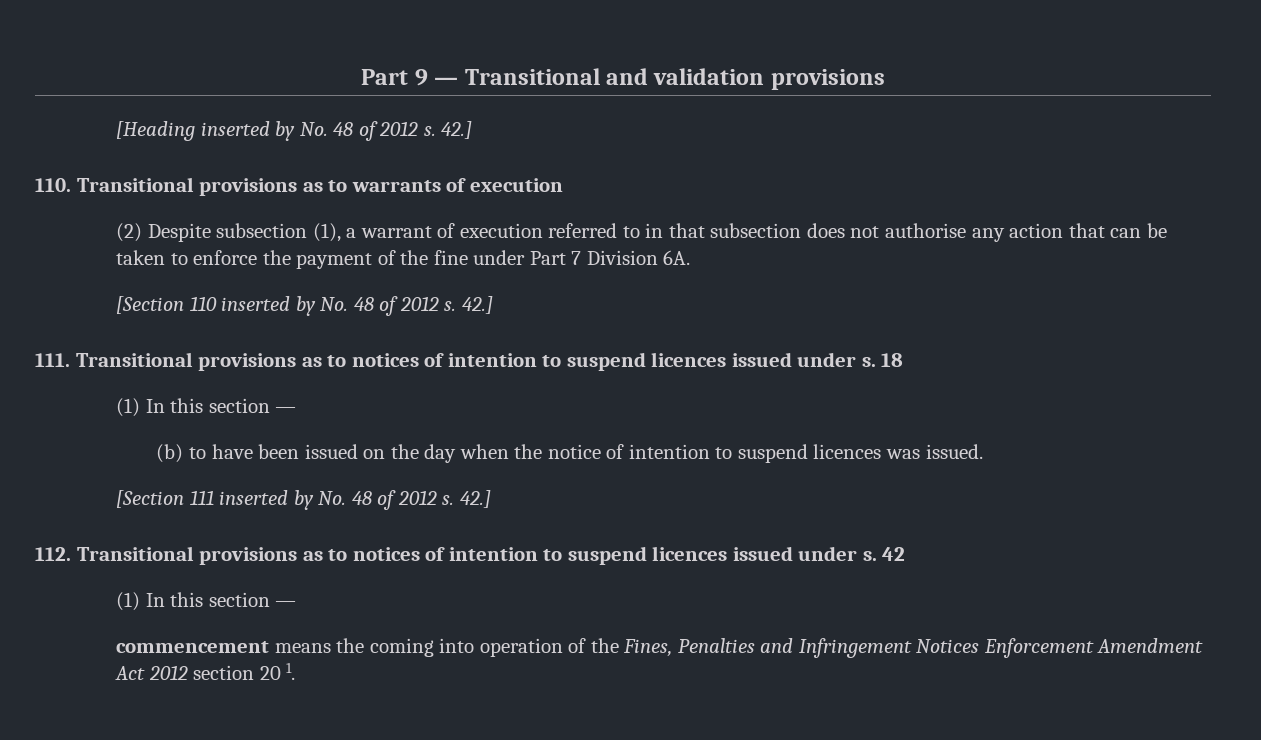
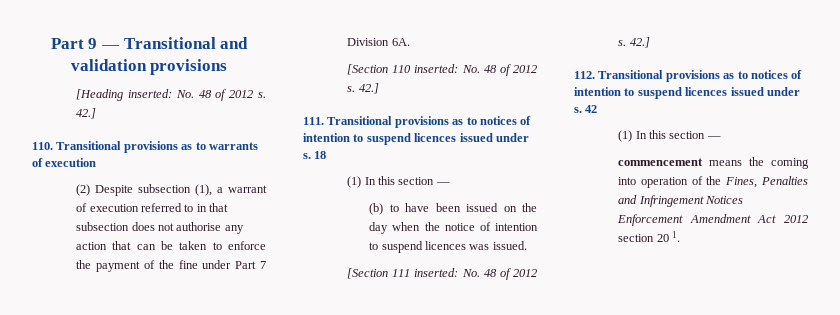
[200,121,296,141] inserted by -> [127,89,172,98] inserted:
[221,296,316,316] inserted by -> [414,64,459,73] inserted:
[219,490,314,510] inserted by -> [414,268,459,277] inserted:

